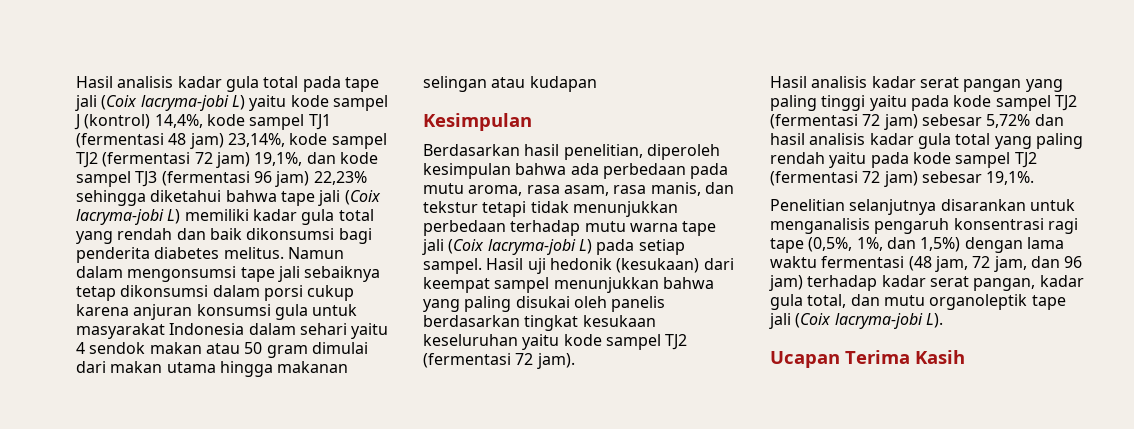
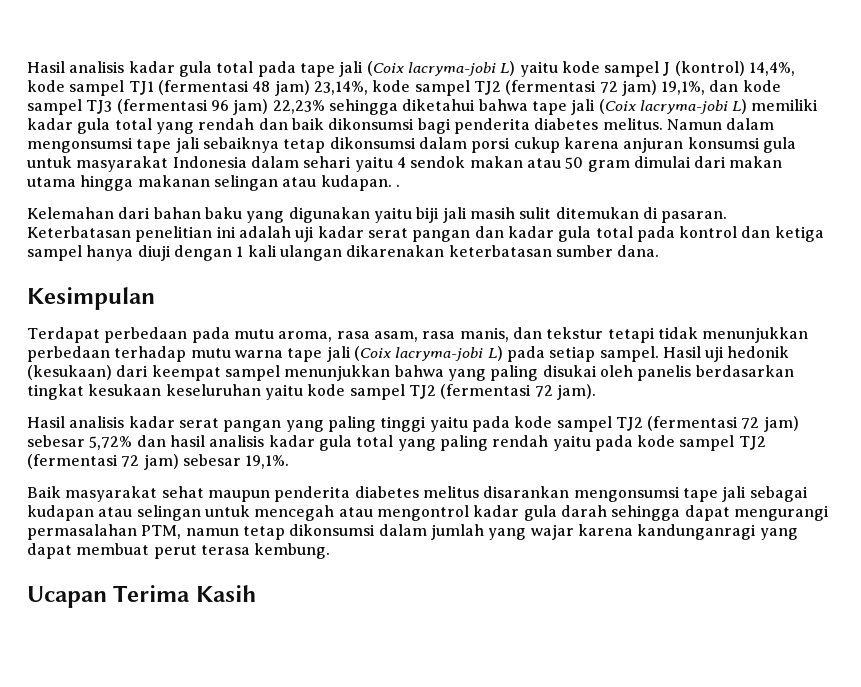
[529,76,597,92] [423,113,532,131] [423,144,720,160] [423,163,599,179] kudapan // Kesimpulan // Berdasarkan hasil penelitian, diperoleh kesimpulan bahwa ada -> [320,175,400,191] [27,207,728,223] [27,226,824,242] [27,245,660,261] [27,287,155,310] [27,327,100,343] kudapan. . // Kelemahan dari bahan baku yang digunakan yaitu biji jali masih sulit ditemukan di pasaran. Keterbatasan penelitian ini adalah uji kadar serat pangan dan kadar gula total pada kontrol dan ketiga sampel hanya diuji dengan 1 kali ulangan dikarenakan keterbatasan sumber dana. // Kesimpulan // Terdapat
[770,199,1075,215] [770,218,1078,234] [770,237,1064,253] [770,256,1083,272] [769,275,1084,291] [770,294,1066,310] [769,313,943,329] Penelitian selanjutnya disarankan untuk menganalisis pengaruh konsentrasi ragi tape (0,5%, 1%, dan 1,5%) dengan lama waktu fermentasi (48 jam, 72 jam, dan 96 jam) terhadap kadar serat pangan, kadar gula total, dan mutu organoleptik tape jali (Coix lacryma-jobi L). -> [27,486,808,502] [27,505,829,521] [27,524,798,540] [27,543,331,559] Baik masyarakat sehat maupun penderita diabetes melitus disarankan mengonsumsi tape jali sebagai kudapan atau selingan untuk mencegah atau mengontrol kadar gula darah sehingga dapat mengurangi permasalahan PTM, namun tetap dikonsumsi dalam jumlah yang wajar karena kandunganragi yang dapat membuat perut terasa kembung.

